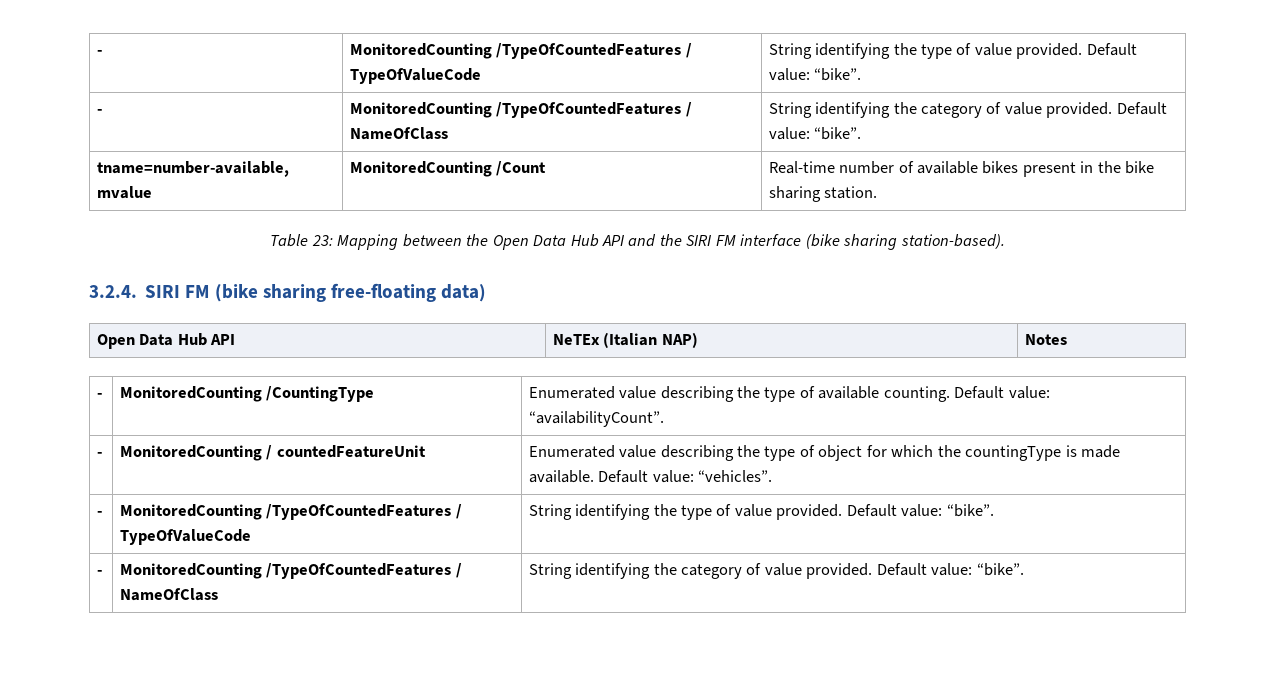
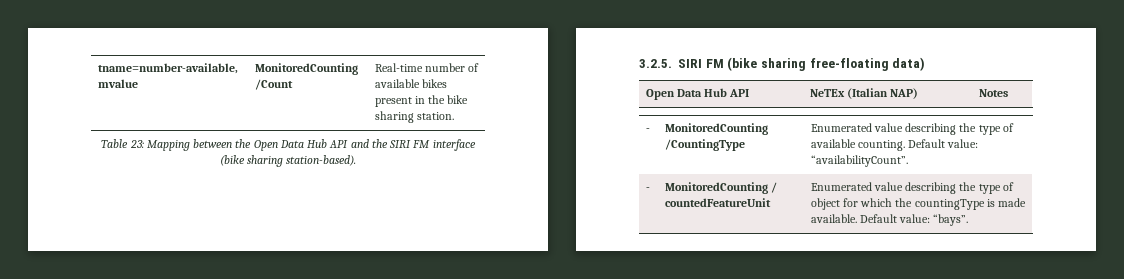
[96,50,102,55] [349,43,692,59] [349,68,481,84] [768,43,1137,59] [768,68,862,81] [96,109,102,114] [349,102,692,118] [349,127,448,140] [768,102,1167,118] [768,127,862,140] - | MonitoredCounting /TypeOfCountedFeatures / TypeOfValueCode | String identifying the type of value provided. Default value: “bike”. // - | MonitoredCounting /TypeOfCountedFeatures / NameOfClass | String identifying the category of value provided. Default value: “bike”. // -> (97, 68) none
[89,285,137,298] 3.2.4. -> [639,59,672,68] 3.2.5.
[698,470,773,482] [96,511,102,516] [119,504,462,520] [119,529,251,545] [528,504,994,520] [96,570,102,575] [119,563,462,579] [119,588,218,601] [528,563,1024,579] “vehicles”. // - | MonitoredCounting /TypeOfCountedFeatures / TypeOfValueCode | String identifying the type of value provided. Default value: “bike”. // - | MonitoredCounting /TypeOfCountedFeatures / NameOfClass | String identifying the category of value provided. Default value: “bike”. -> [933,214,969,226] “bays”.

